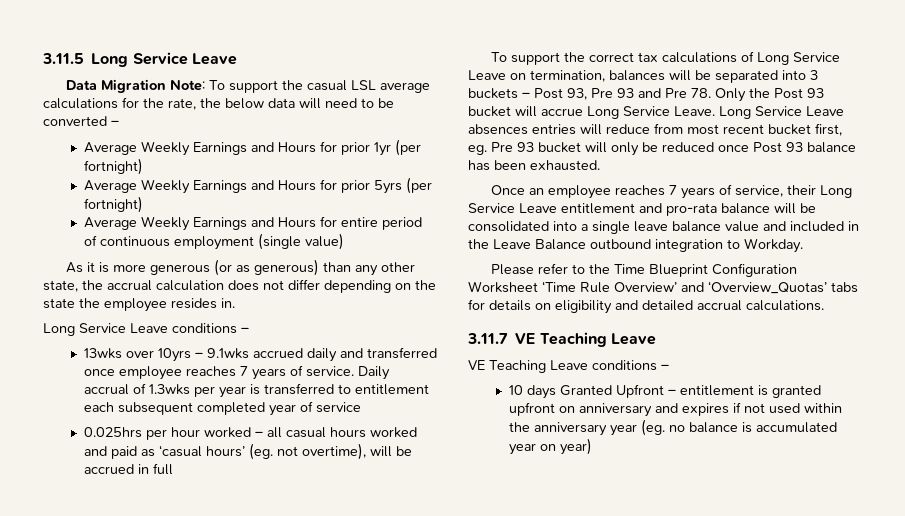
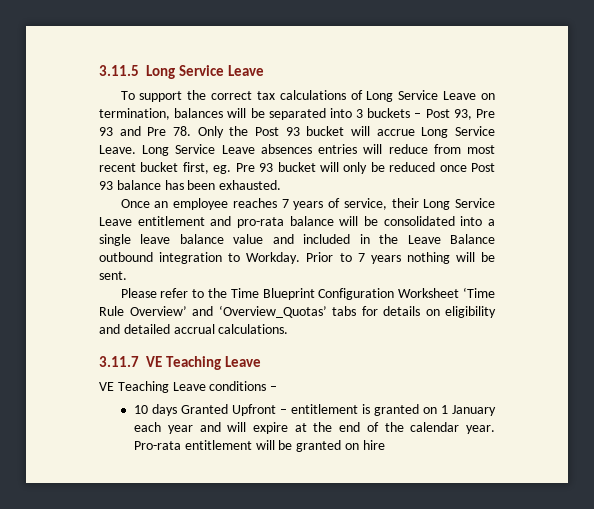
[65,79,430,93] [43,97,394,110] [43,116,119,126] [83,139,421,156] [83,158,143,175] [83,177,432,194] [83,196,143,213] [83,216,422,231] [83,233,344,250] [65,259,415,276] [43,279,436,293] [43,298,235,312] [43,323,249,336] [83,347,437,362] [83,365,390,380] [83,383,429,398] [83,401,361,416] [83,427,417,440] [83,443,412,460] [83,463,173,475] // Data Migration Note: To support the casual LSL average calculations for the rate, the below data will need to be converted – // Average Weekly Earnings and Hours for prior 1yr (per fortnight) // Average Weekly Earnings and Hours for prior 5yrs (per fortnight) // Average Weekly Earnings and Hours for entire period of continuous employment (single value) // As it is more generous (or as generous) than any other state, the accrual calculation does not differ depending on the state the employee resides in. // Long Service Leave conditions – // 13wks over 10yrs – 9.1wks accrued daily and transferred once employee reaches 7 years of service. Daily accrual of 1.3wks per year is transferred to entitlement each subsequent completed year of service // 0.025hrs per hour worked – all casual hours worked and paid as ‘casual hours’ (eg. not overtime), will be accrued in full -> (264, 70) none
(803, 245) none -> [306,252,496,264] [99,271,127,280] Prior to 7 years nothing will be sent.
[508,402,842,417] [508,419,837,436] [508,438,592,455] upfront on anniversary and expires if not used within the anniversary year (eg. no balance is accumulated year on year) -> [423,405,496,416] [134,422,495,434] [134,440,385,452] on 1 January each year and will expire at the end of the calendar year. Pro-rata entitlement will be granted on hire

